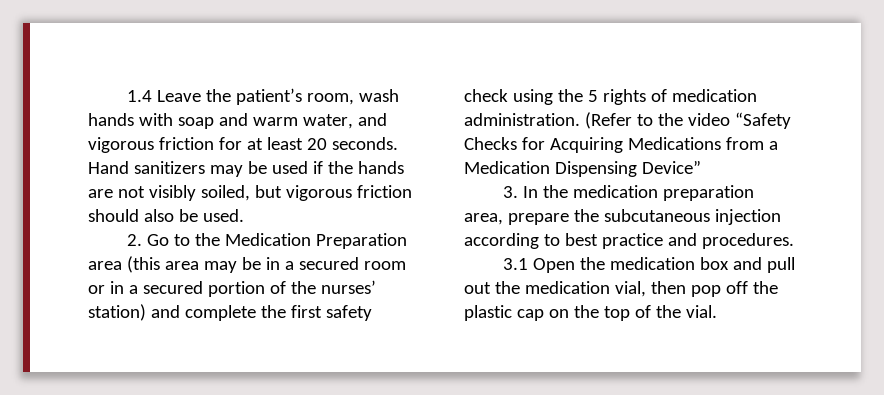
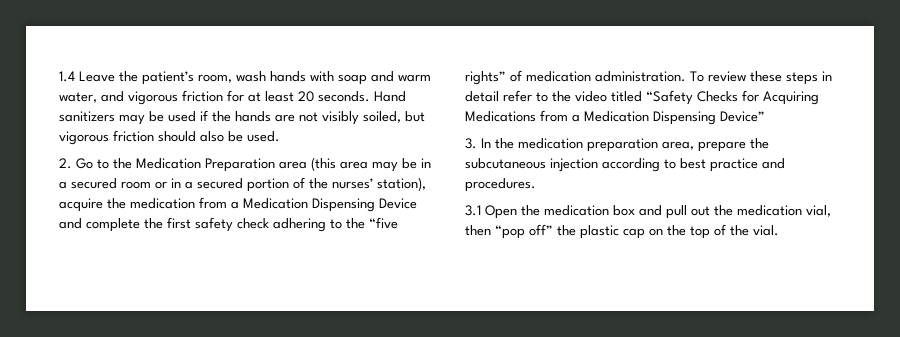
[88,304,146,321] station) -> [377,177,426,191] [59,197,417,212] station), acquire the medication from a Medication Dispensing Device
[512,89,757,105] [464,112,632,129] using the 5 rights of medication administration. (Refer -> [273,217,398,232] [465,70,832,85] [465,90,532,102] adhering to the “five rights” of medication administration. To review these steps in detail refer
(730, 119) none -> [611,91,642,102] titled
[690,281,748,297] pop off -> [495,224,553,239] “pop off”

